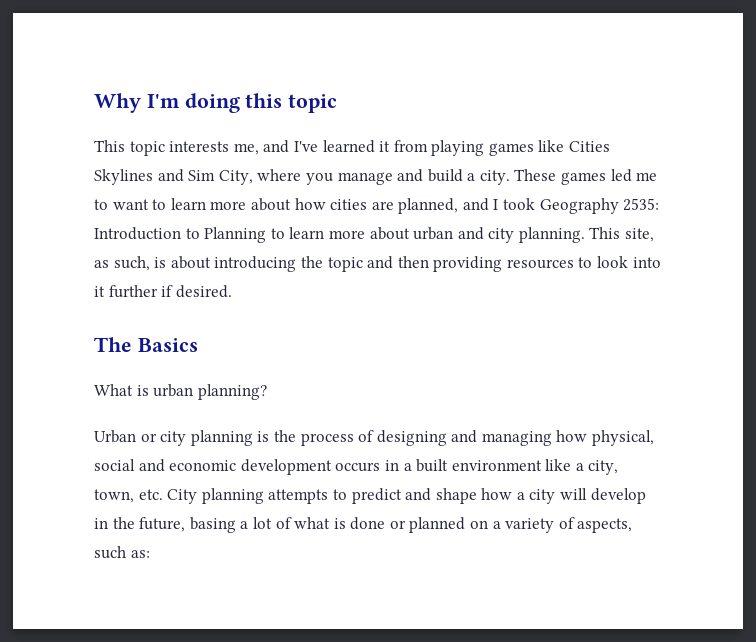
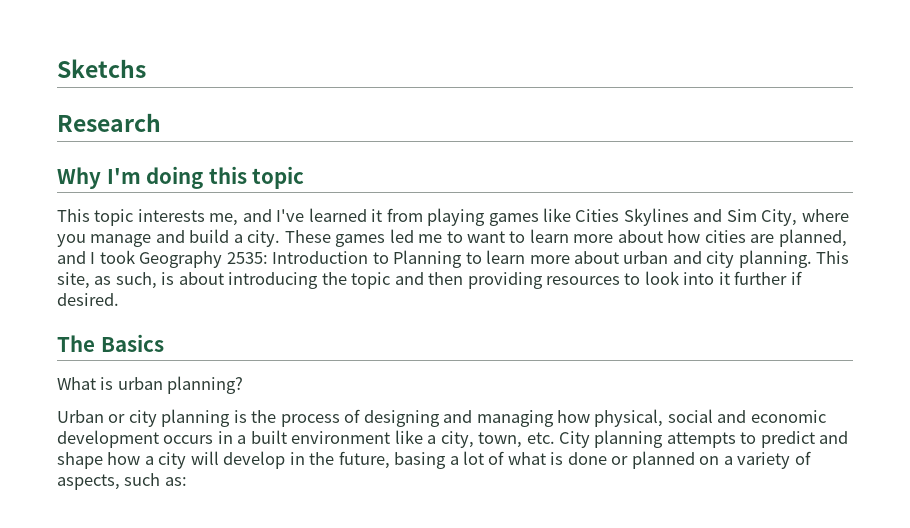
(94, 103) none -> [57,59,146,78] [57,113,161,132] Sketchs // Research //

